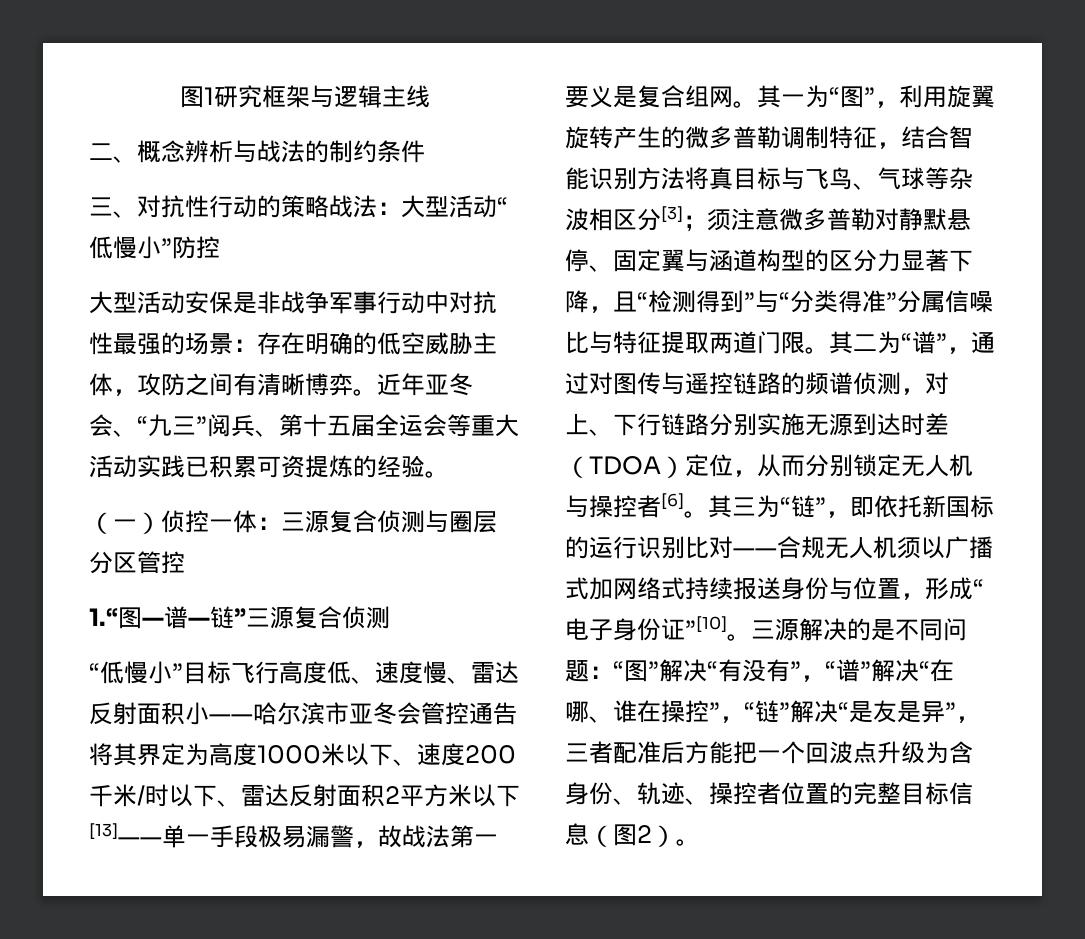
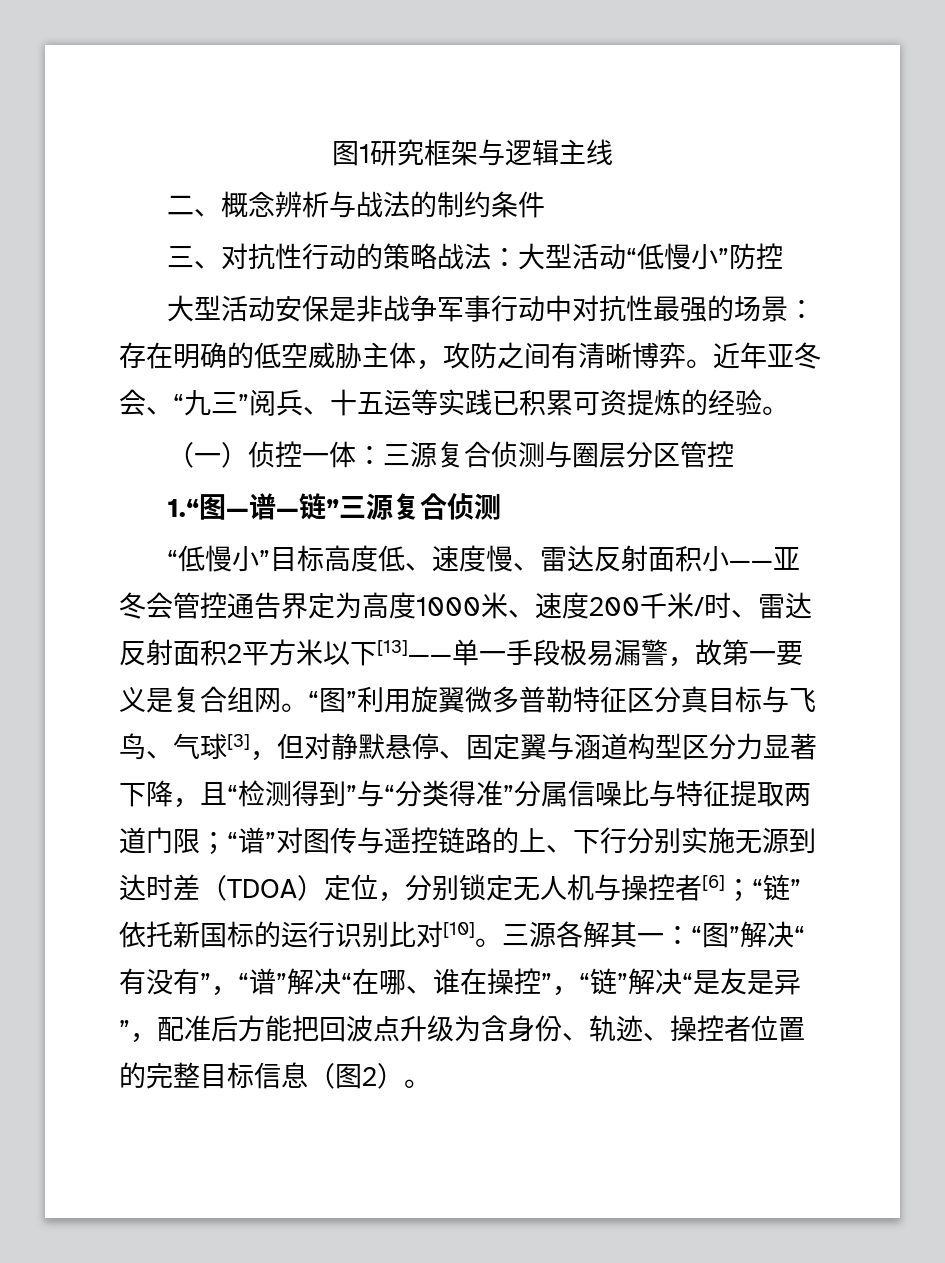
[279,414,519,437] [89,455,137,478] 第十五届全运会等重大活动 -> [330,389,438,416] 十五运等
[231,661,279,684] 飞行 -> (325, 558) none
[253,702,349,725] 哈尔滨市 -> (774, 564) none
[89,743,137,766] 将其 -> (281, 605) none
[345,743,393,766] 以下 -> (508, 605) none
[169,784,217,807] 以下 -> (731, 605) none
[402,825,450,848] 战法 -> (722, 652) none
[757,85,899,108] 其一为“图”， -> [308,688,357,713] “图”
[565,126,973,149] [565,167,709,190] 旋转产生的微多普勒调制特征，结合智能识别方法将 -> [465,686,681,713] 微多普勒特征区分
[925,167,973,190] [565,206,875,232] 等杂波相区分[3]；须注意微多普勒 -> [227,734,250,750] [250,733,304,761] [3]，但
[805,249,829,272] 的 -> (682, 745) none
[805,331,995,354] [565,372,589,394] 。其二为“谱”，通过 -> [200,827,276,855] ；“谱”
[805,372,949,395] 频谱侦测，对 -> (519, 840) none
[661,413,709,436] 链路 -> (627, 840) none
[757,454,805,477] 从而 -> (405, 897) none
[684,495,874,518] 。其三为“链”，即 -> [725,874,801,902] ；“链”
[733,536,993,559] [565,577,984,600] [565,616,967,641] [565,660,589,682] ——合规无人机须以广播式加网络式持续报送身份与位置，形成“电子身份证”[10]。三源解决的是不同问题 -> [443,922,475,938] [475,921,664,948] [10]。三源各解其一
[565,741,613,764] 三者 -> (157, 1038) none
[757,741,805,764] 一个 -> (319, 1028) none

